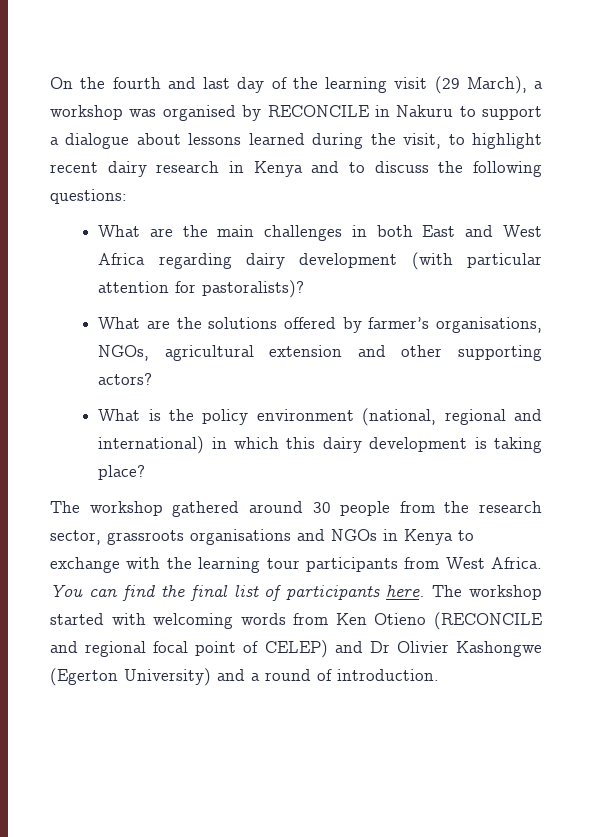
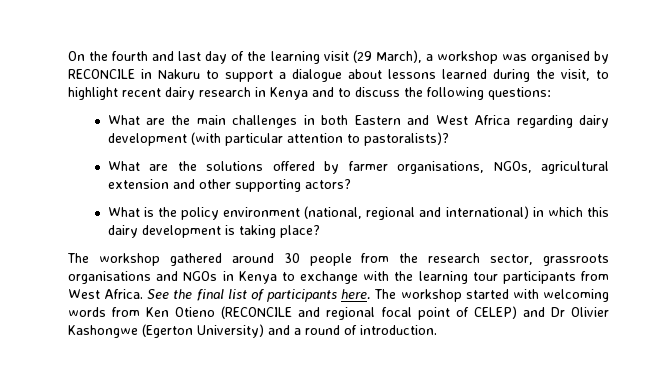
[422,225,456,237] East -> [354,115,401,125] Eastern
[175,281,197,293] for -> [346,134,360,143] to
[368,317,430,329] farmer’s -> [348,161,388,171] farmer
[50,584,156,601] You can find -> [147,289,170,299] See

